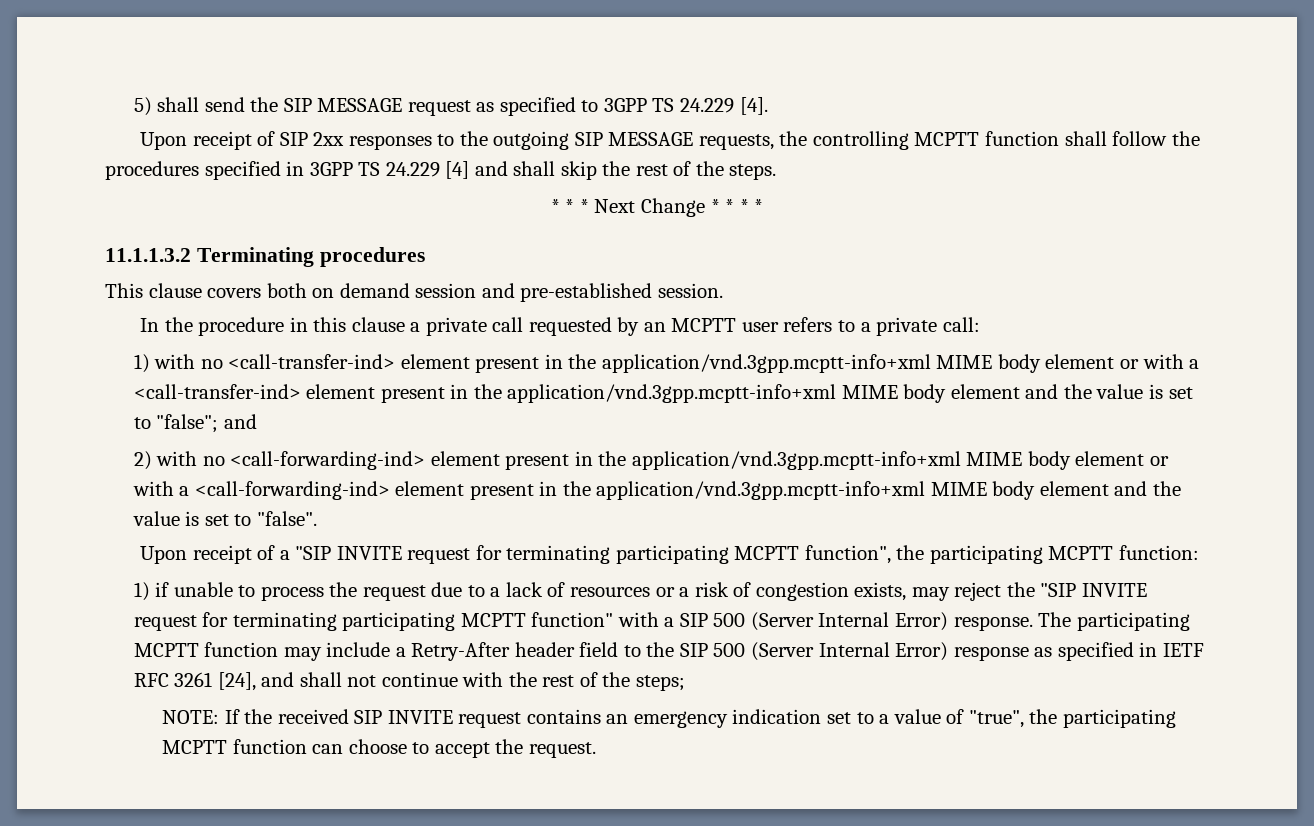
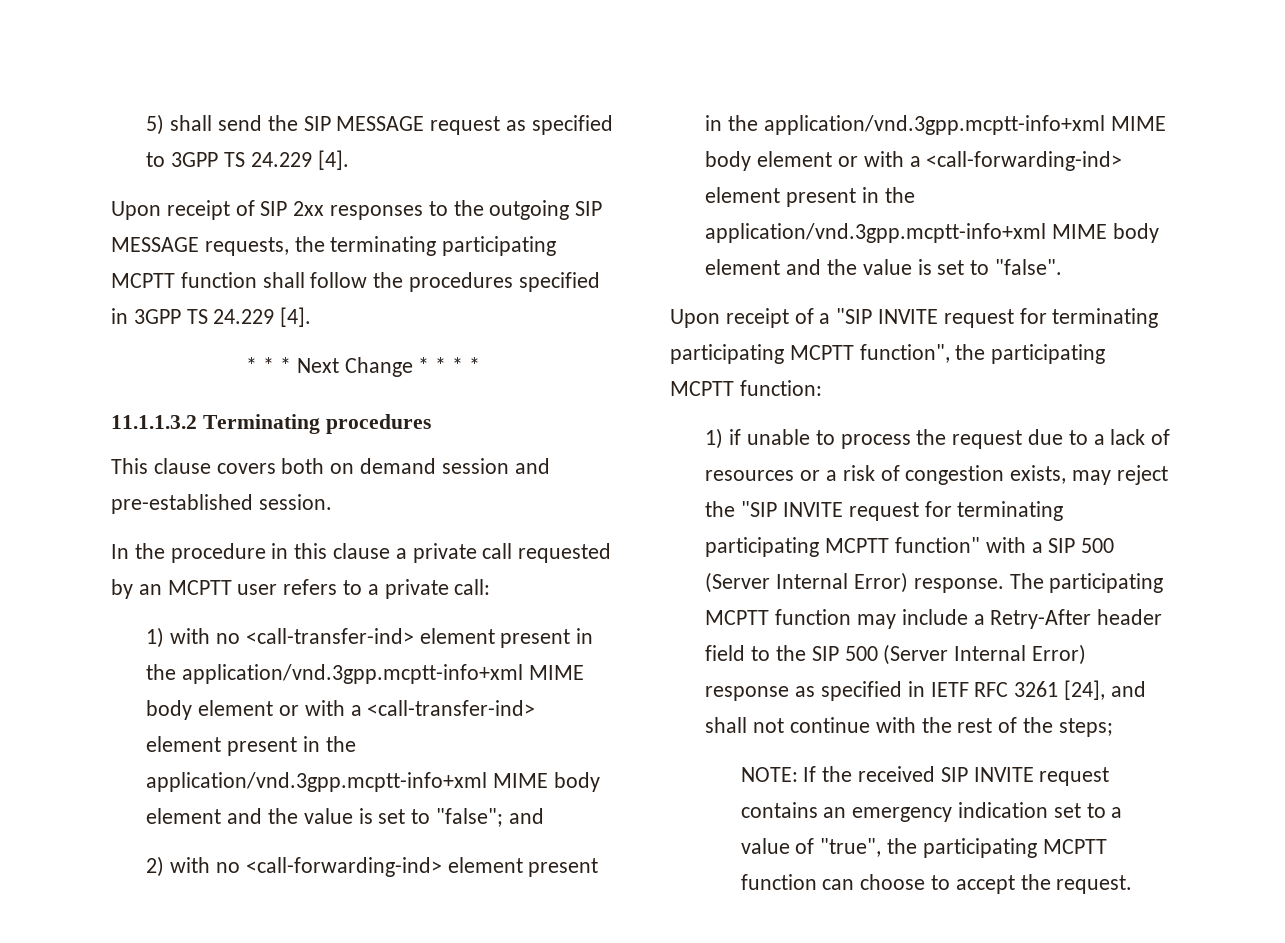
[812,131,909,150] controlling -> [330,236,557,256] terminating participating
[445,161,777,180] [4] and shall skip the rest of the steps. -> [280,307,312,327] [4].

